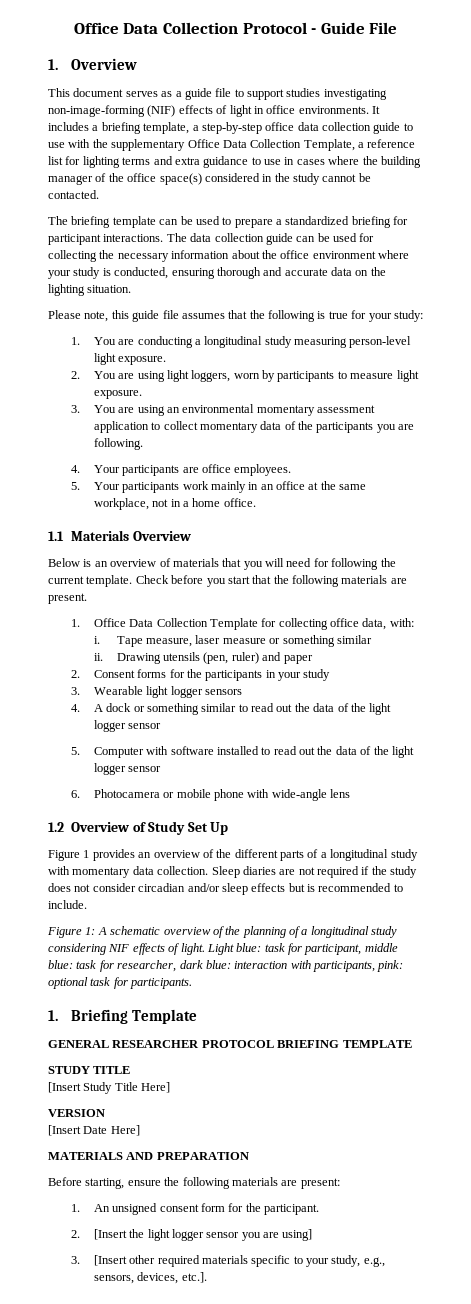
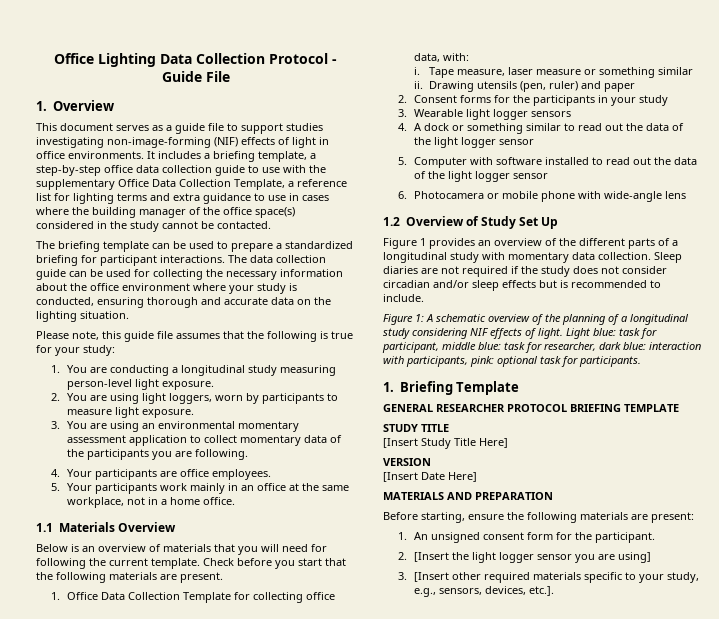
[73,22,119,34] Office -> [54,53,156,67] Office Lighting

